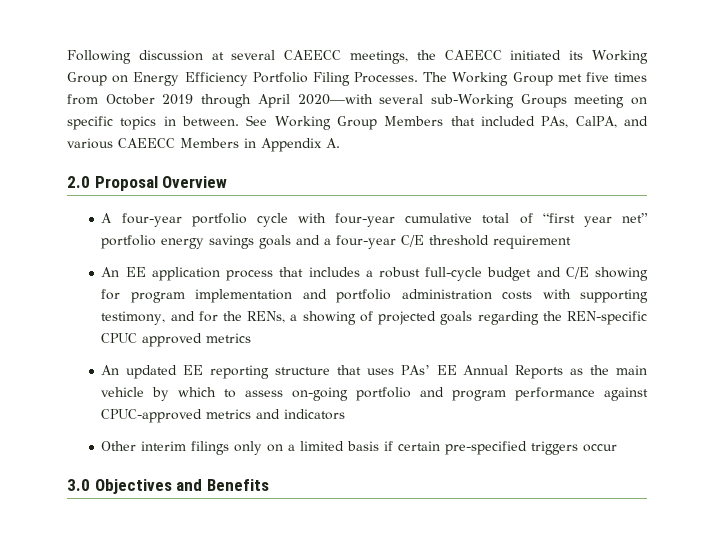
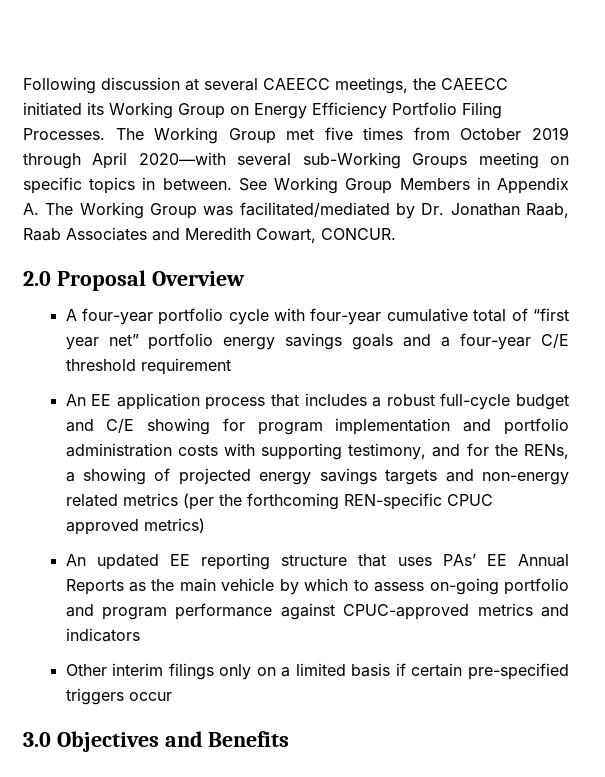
[450,116,648,128] [67,138,340,152] that included PAs, CalPA, and various CAEECC Members in Appendix A. -> [476,177,569,194] [23,202,569,219] [23,227,396,243] in Appendix A. The Working Group was facilitated/mediated by Dr. Jonathan Raab, Raab Associates and Meredith Cowart, CONCUR.
[440,311,562,325] goals regarding the -> [259,468,569,485] [65,493,339,510] energy savings targets and non-energy related metrics (per the forthcoming
[206,333,252,343] metrics -> [143,518,205,533] metrics)

